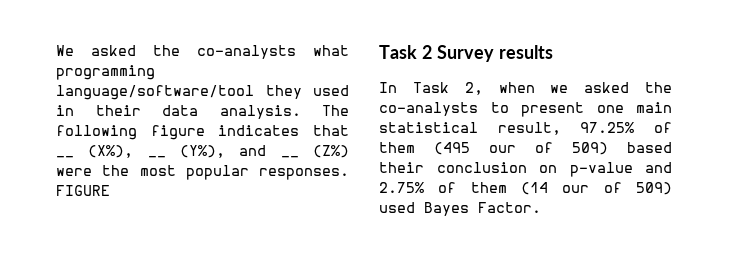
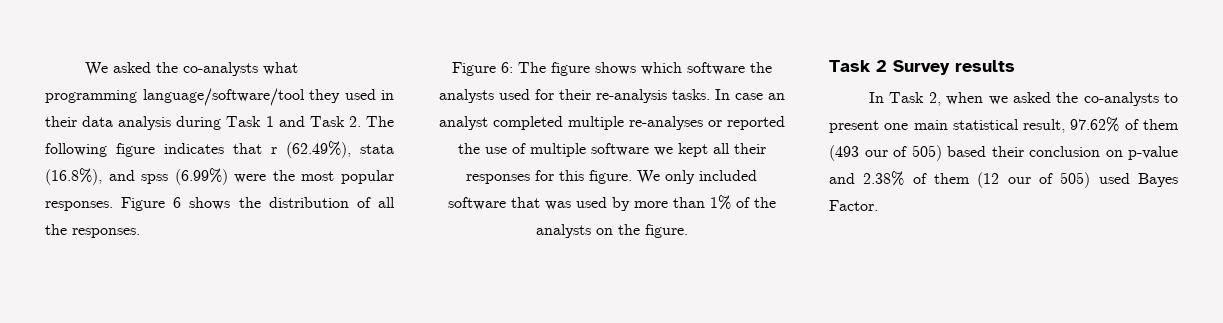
[219,105,301,119] analysis. -> [118,116,361,130] analysis during Task 1 and Task 2.
[56,145,267,158] [280,145,349,158] __ (X%), __ (Y%), and __ (Z%) -> [271,141,394,158] [45,168,228,185] r (62.49%), stata (16.8%), and spss (6.99%)
[56,185,110,196] FIGURE -> [121,197,395,211] [45,224,140,238] [451,62,772,76] [438,89,785,103] [438,116,785,130] [457,143,766,157] [466,170,757,184] [447,195,776,211] [535,224,688,238] Figure 6 shows the distribution of all the responses. // Figure 6: The figure shows which software the analysts used for their re-analysis tasks. In case an analyst completed multiple re-analyses or reported the use of multiple software we kept all their responses for this figure. We only included software that was used by more than 1% of the analysts on the figure.
[580,122,672,133] [379,142,608,155] 97.25% of them (495 our of 509) -> [1070,117,1179,132] [829,145,942,161] 97.62% of them (493 our of 505)
[379,182,672,195] 2.75% of them (14 our of 509) -> [863,171,1091,188] 2.38% of them (12 our of 505)

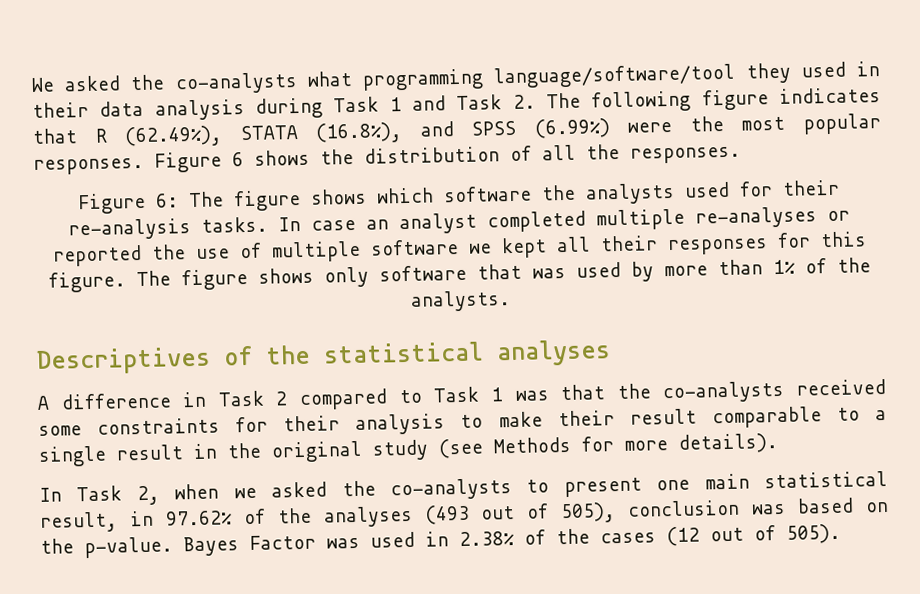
[271,141,394,158] r (62.49%), stata -> [94,125,298,148] R (62.49%), STATA
[141,174,169,184] spss -> [471,120,517,136] SPSS
[637,170,757,184] We only included -> [136,266,369,291] The figure shows only
[535,224,688,238] [829,60,1015,75] analysts on the figure. // Task 2 Survey results -> [409,290,511,312] [36,339,611,375] [37,378,887,411] [38,406,887,436] [38,433,778,467] analysts. // Descriptives of the statistical analyses // A difference in Task 2 compared to Task 1 was that the co-analysts received some constraints for their analysis to make their result comparable to a single result in the original study (see Methods for more details).
(1066, 126) none -> [128,510,154,527] in
[1143,119,1179,130] [829,145,1178,161] [829,171,1178,188] [829,200,878,211] them (493 our of 505) based their conclusion on p-value and 2.38% of them (12 our of 505) used Bayes Factor. -> [276,497,889,528] [40,523,841,559] the analyses (493 out of 505), conclusion was based on the p-value. Bayes Factor was used in 2.38% of the cases (12 out of 505).

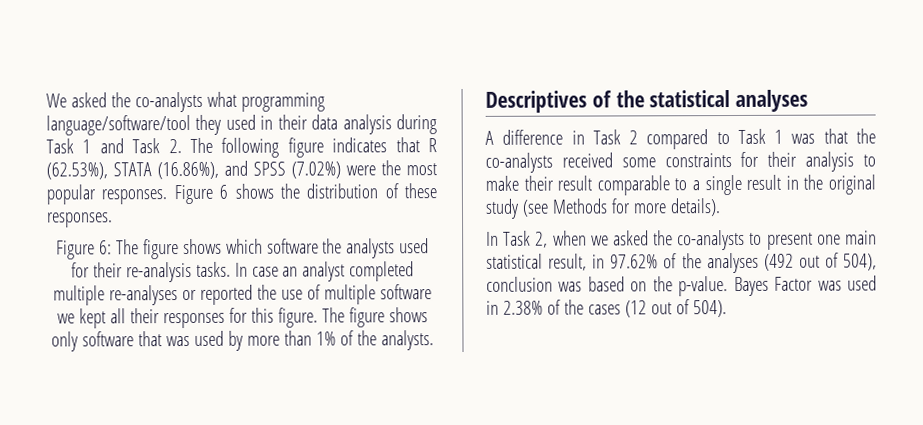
[124,122,404,148] (62.49%), STATA (16.8%), -> [46,161,219,180] (62.53%), STATA (16.86%),
[533,118,611,139] (6.99%) -> [290,161,341,179] (7.02%)
[542,143,620,161] all the -> [404,183,437,199] these
[423,502,617,525] (493 out of 505), -> [763,252,877,271] (492 out of 504),
[786,523,841,544] 505). -> [692,300,727,318] 504).

